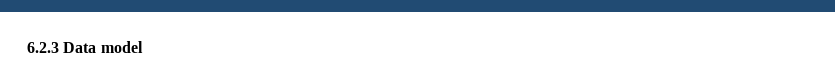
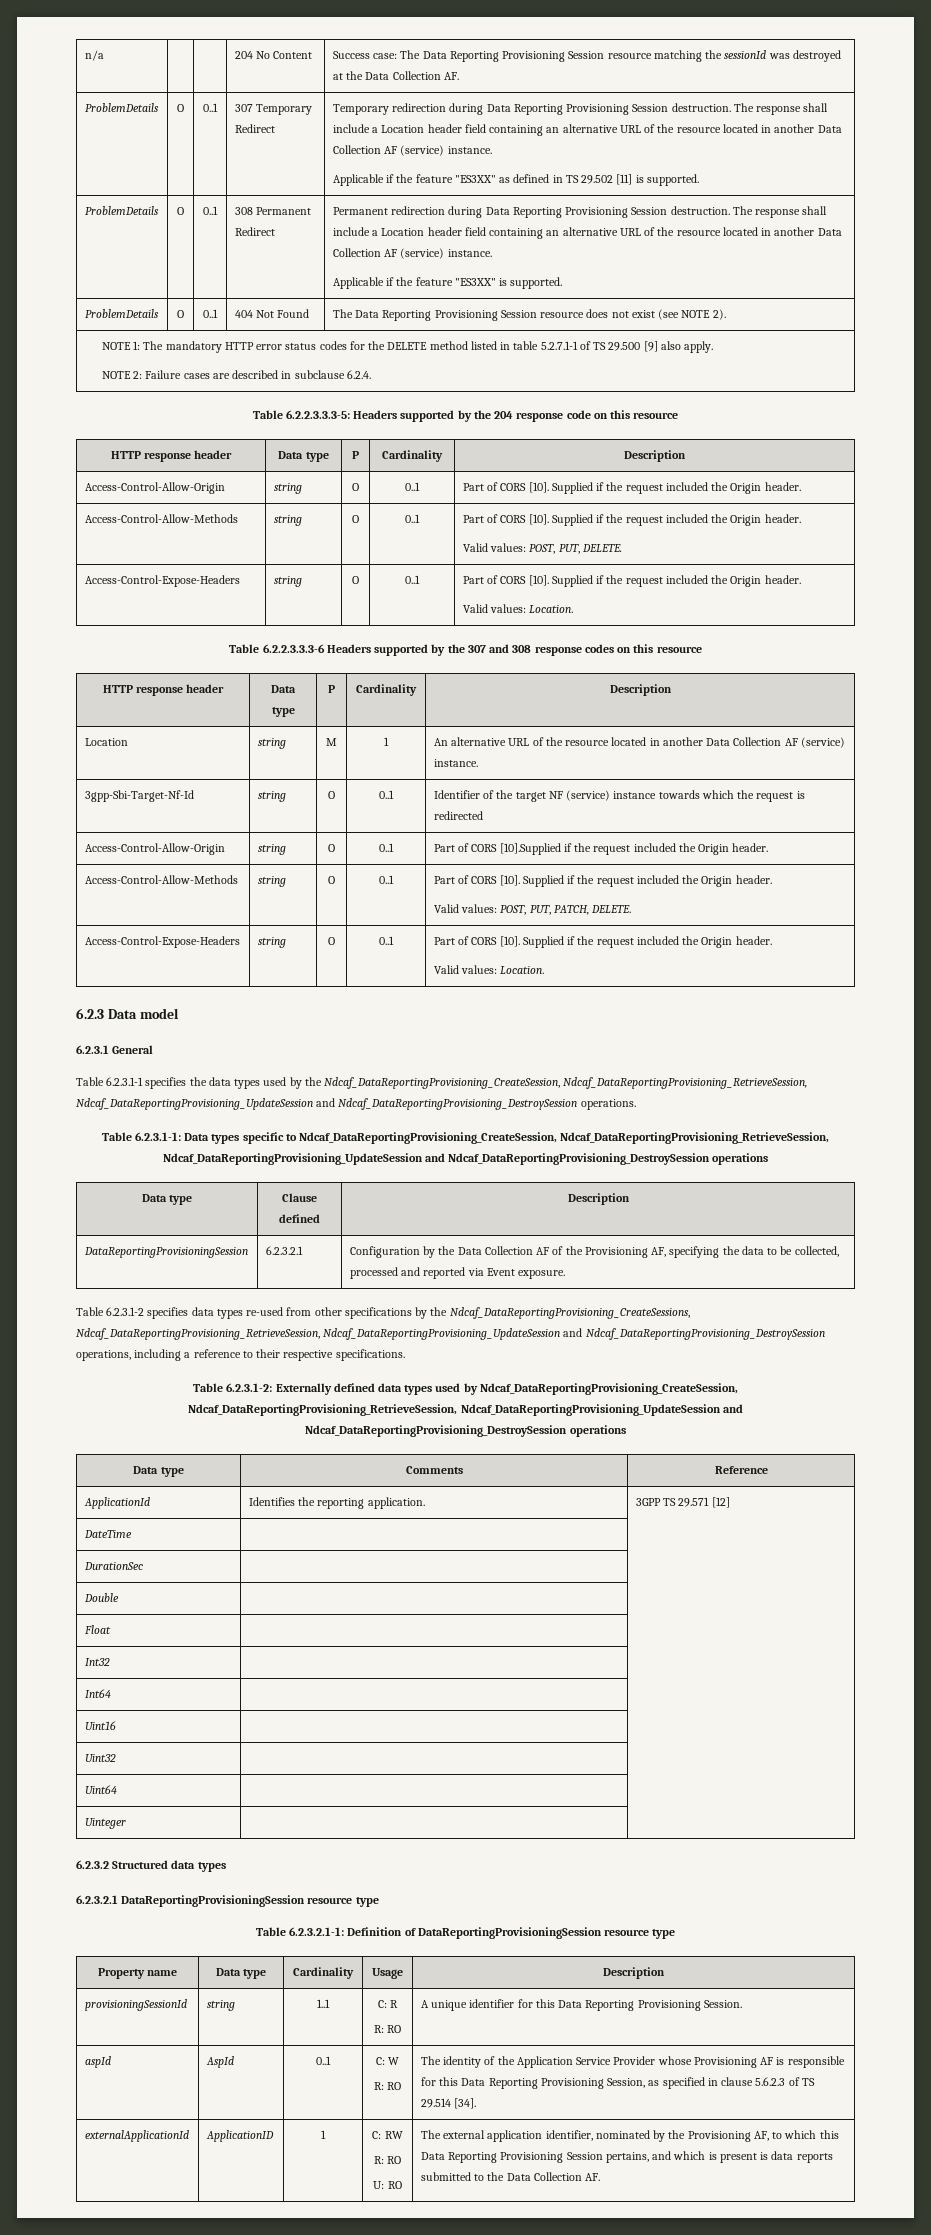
[27,41,143,53] 6.2.3 Data model -> [84,50,104,61] [234,51,313,59] [332,50,841,62] [332,71,459,80] [84,103,159,112] [177,104,184,112] [203,103,218,112] [234,104,313,115] [234,124,275,133] [332,103,829,115] [332,124,842,136] [332,145,492,156] [332,174,699,186] [84,206,159,215] [177,207,184,215] [203,206,218,215] [234,207,312,215] [234,227,275,236] [332,206,828,218] [332,227,842,239] [332,248,492,259] [332,277,563,289] [84,309,159,318] [177,310,184,318] [203,309,218,318] [234,309,310,318] [332,309,726,321] [101,341,713,353] [101,370,371,379] [252,410,679,422] [110,450,233,462] [278,451,329,462] [352,451,359,459] [382,450,443,462] [624,450,686,462] [84,482,225,494] [273,483,302,494] [352,483,359,491] [405,482,420,491] [462,482,801,494] [84,514,238,523] [273,515,302,526] [352,515,359,523] [405,514,420,523] [462,514,801,526] [462,543,622,554] [84,575,240,587] [273,576,302,587] [352,576,359,584] [405,575,420,584] [462,575,801,587] [462,604,574,613] [229,644,702,656] [102,684,225,696] [271,685,296,693] [271,707,295,717] [328,685,335,693] [356,684,417,696] [609,684,672,696] [84,738,128,746] [257,738,286,749] [326,738,337,746] [384,737,389,746] [433,737,845,748] [433,759,478,767] [84,790,194,802] [257,791,286,802] [328,791,335,799] [379,790,394,799] [433,790,805,802] [433,811,483,820] [84,843,225,855] [257,844,286,855] [328,844,335,852] [379,843,394,852] [433,843,769,855] [84,875,238,884] [257,876,286,887] [328,876,335,884] [379,875,394,884] [433,875,772,887] [433,904,632,915] [84,936,240,948] [257,937,286,948] [328,937,335,945] [379,936,394,945] [433,936,772,948] [433,965,545,974] [76,1008,179,1019] [76,1045,154,1054] [76,1077,808,1089] [76,1098,636,1110] [101,1132,830,1144] [162,1153,769,1165] [141,1194,193,1205] [282,1193,317,1202] [279,1214,320,1223] [567,1193,630,1205] [83,1247,248,1258] [265,1246,303,1255] [349,1246,839,1258] [349,1267,566,1279] [76,1307,690,1319] [76,1328,825,1340] [76,1349,405,1361] [193,1383,738,1395] [188,1404,743,1416] [305,1425,626,1437] [133,1466,184,1477] [405,1466,463,1474] [714,1466,768,1474] [83,1497,150,1509] [248,1497,425,1509] [635,1497,730,1508] [83,1530,132,1538] [83,1562,143,1570] [83,1593,119,1602] [83,1625,111,1634] [84,1658,110,1666] [84,1689,111,1698] [84,1721,116,1730] [84,1754,116,1762] [84,1785,117,1794] [84,1818,126,1829] [76,1860,226,1872] [76,1895,379,1907] [255,1927,676,1939] [97,1968,178,1979] [215,1968,267,1979] [293,1967,354,1979] [372,1968,403,1979] [603,1967,665,1979] [84,1999,187,2011] [206,2000,235,2011] [317,1999,330,2008] [377,2000,399,2008] [373,2025,402,2033] [420,1999,742,2011] [84,2056,111,2068] [205,2056,234,2068] [316,2056,331,2065] [375,2057,400,2065] [373,2082,402,2090] [420,2056,845,2068] [420,2077,815,2089] [420,2098,477,2109] [84,2130,189,2142] [205,2130,274,2142] [321,2130,326,2139] [372,2131,403,2139] [373,2156,402,2164] [373,2181,402,2189] [420,2130,839,2142] [420,2151,833,2163] [420,2172,601,2181] n/a | | | 204 No Content | Success case: The Data Reporting Provisioning Session resource matching the sessionId was destroyed at the Data Collection AF. // ProblemDetails | O | 0..1 | 307 Temporary Redirect | Temporary redirection during Data Reporting Provisioning Session destruction. The response shall include a Location header field containing an alternative URL of the resource located in another Data Collection AF (service) instance. // Applicable if the feature "ES3XX" as defined in TS 29.502 [11] is supported. // ProblemDetails | O | 0..1 | 308 Permanent Redirect | Permanent redirection during Data Reporting Provisioning Session destruction. The response shall include a Location header field containing an alternative URL of the resource located in another Data Collection AF (service) instance. // Applicable if the feature "ES3XX" is supported. // ProblemDetails | O | 0..1 | 404 Not Found | The Data Reporting Provisioning Session resource does not exist (see NOTE 2). // NOTE 1: The mandatory HTTP error status codes for the DELETE method listed in table 5.2.7.1-1 of TS 29.500 [9] also apply. // NOTE 2: Failure cases are described in subclause 6.2.4. // Table 6.2.2.3.3.3-5: Headers supported by the 204 response code on this resource // HTTP response header | Data type | P | Cardinality | Description // Access-Control-Allow-Origin | string | O | 0..1 | Part of CORS [10]. Supplied if the request included the Origin header. // Access-Control-Allow-Methods | string | O | 0..1 | Part of CORS [10]. Supplied if the request included the Origin header. // Valid values: POST, PUT, DELETE. // Access-Control-Expose-Headers | string | O | 0..1 | Part of CORS [10]. Supplied if the request included the Origin header. // Valid values: Location. // Table 6.2.2.3.3.3-6 Headers supported by the 307 and 308 response codes on this resource // HTTP response header | Data type | P | Cardinality | Description // Location | string | M | 1 | An alternative URL of the resource located in another Data Collection AF (service) instance. // 3gpp-Sbi-Target-Nf-Id | string | O | 0..1 | Identifier of the target NF (service) instance towards which the request is redirected // Access-Control-Allow-Origin | string | O | 0..1 | Part of CORS [10].Supplied if the request included the Origin header. // Access-Control-Allow-Methods | string | O | 0..1 | Part of CORS [10]. Supplied if the request included the Origin header. // Valid values: POST, PUT, PATCH, DELETE. // Access-Control-Expose-Headers | string | O | 0..1 | Part of CORS [10]. Supplied if the request included the Origin header. // Valid values: Location. // 6.2.3 Data model // 6.2.3.1 General // Table 6.2.3.1-1 specifies the data types used by the Ndcaf_DataReportingProvisioning_CreateSession, Ndcaf_DataReportingProvisioning_RetrieveSession, Ndcaf_DataReportingProvisioning_UpdateSession and Ndcaf_DataReportingProvisioning_DestroySession operations. // Table 6.2.3.1-1: Data types specific to Ndcaf_DataReportingProvisioning_CreateSession, Ndcaf_DataReportingProvisioning_RetrieveSession, Ndcaf_DataReportingProvisioning_UpdateSession and Ndcaf_DataReportingProvisioning_DestroySession operations // Data type | Clause defined | Description // DataReportingProvisioningSession | 6.2.3.2.1 | Configuration by the Data Collection AF of the Provisioning AF, specifying the data to be collected, processed and reported via Event exposure. // Table 6.2.3.1-2 specifies data types re-used from other specifications by the Ndcaf_DataReportingProvisioning_CreateSessions, Ndcaf_DataReportingProvisioning_RetrieveSession, Ndcaf_DataReportingProvisioning_UpdateSession and Ndcaf_DataReportingProvisioning_DestroySession operations, including a reference to their respective specifications. // Table 6.2.3.1-2: Externally defined data types used by Ndcaf_DataReportingProvisioning_CreateSession, Ndcaf_DataReportingProvisioning_RetrieveSession, Ndcaf_DataReportingProvisioning_UpdateSession and Ndcaf_DataReportingProvisioning_DestroySession operations // Data type | Comments | Reference // ApplicationId | Identifies the reporting application. | 3GPP TS 29.571 [12] // DateTime | | // DurationSec | | // Double | | // Float | | // Int32 | | // Int64 | | // Uint16 | | // Uint32 | | // Uint64 | | // Uinteger | | // 6.2.3.2 Structured data types // 6.2.3.2.1 DataReportingProvisioningSession resource type // Table 6.2.3.2.1-1: Definition of DataReportingProvisioningSession resource type // Property name | Data type | Cardinality | Usage | Description // provisioningSessionId | string | 1..1 | C: R // R: RO | A unique identifier for this Data Reporting Provisioning Session. // aspId | AspId | 0..1 | C: W // R: RO | The identity of the Application Service Provider whose Provisioning AF is responsible for this Data Reporting Provisioning Session, as specified in clause 5.6.2.3 of TS 29.514 [34]. // externalApplicationId | ApplicationID | 1 | C: RW // R: RO // U: RO | The external application identifier, nominated by the Provisioning AF, to which this Data Reporting Provisioning Session pertains, and which is present is data reports submitted to the Data Collection AF.

